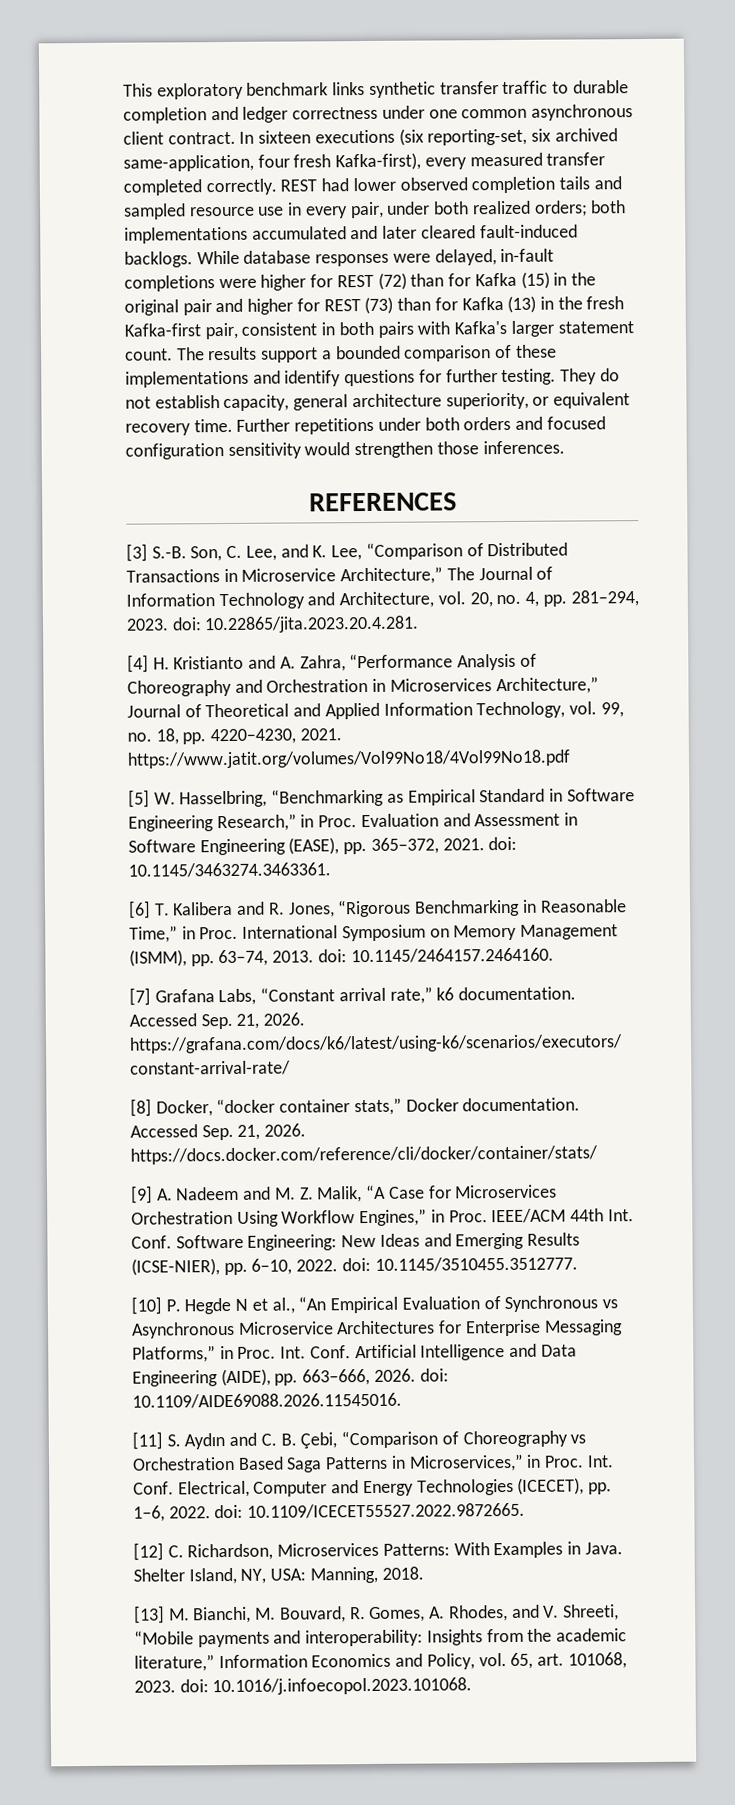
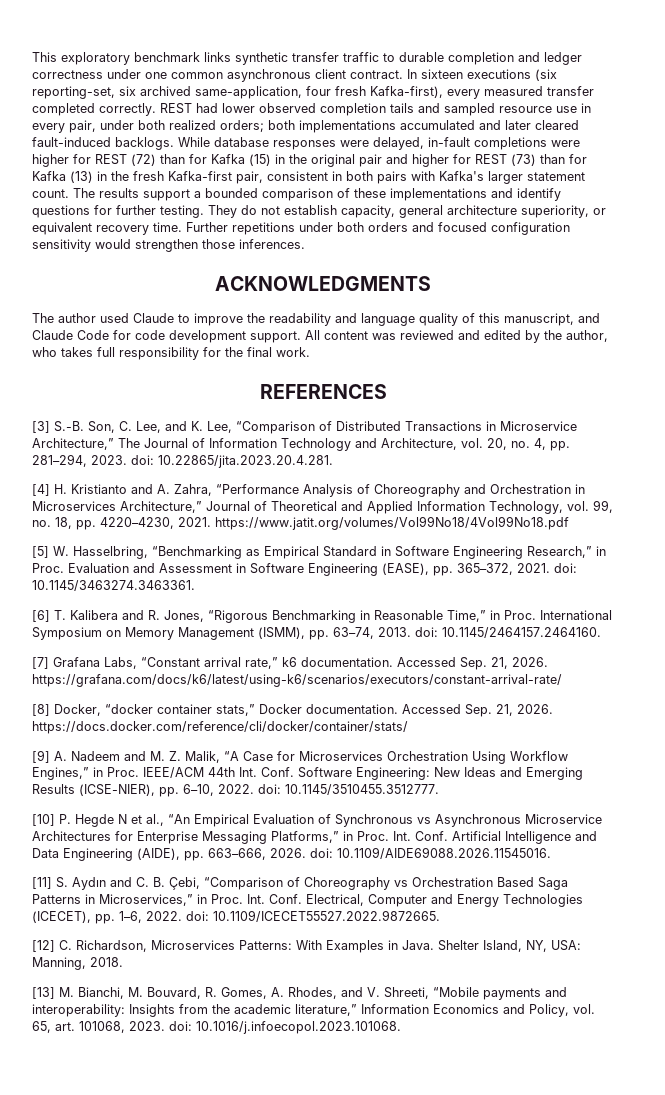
(565, 447) none -> [215,276,431,291] [32,313,600,326] [32,330,608,343] [32,347,310,360] // ACKNOWLEDGMENTS // The author used Claude to improve the readability and language quality of this manuscript, and Claude Code for code development support. All content was reviewed and edited by the author, who takes full responsibility for the final work.

